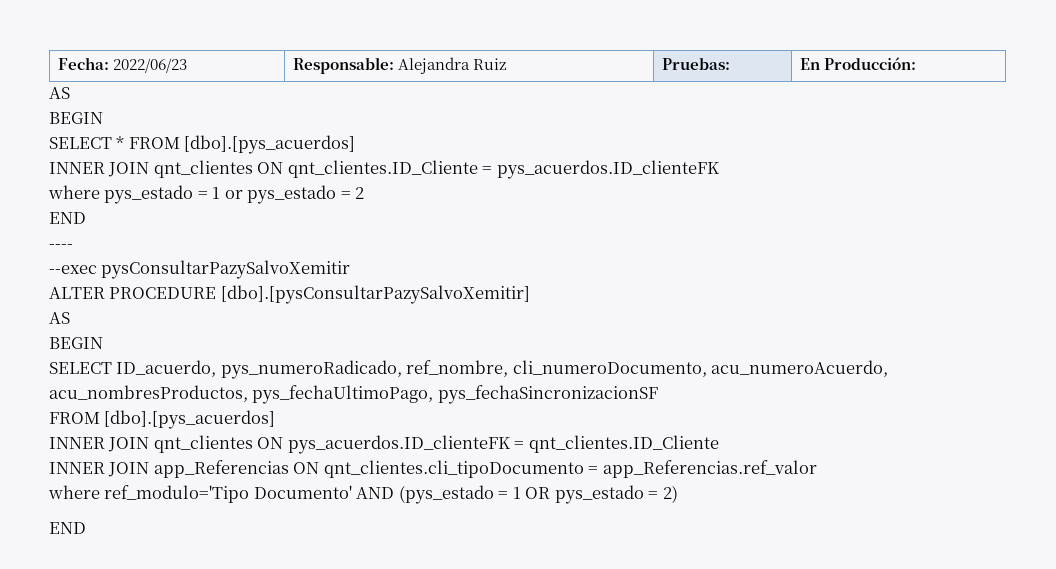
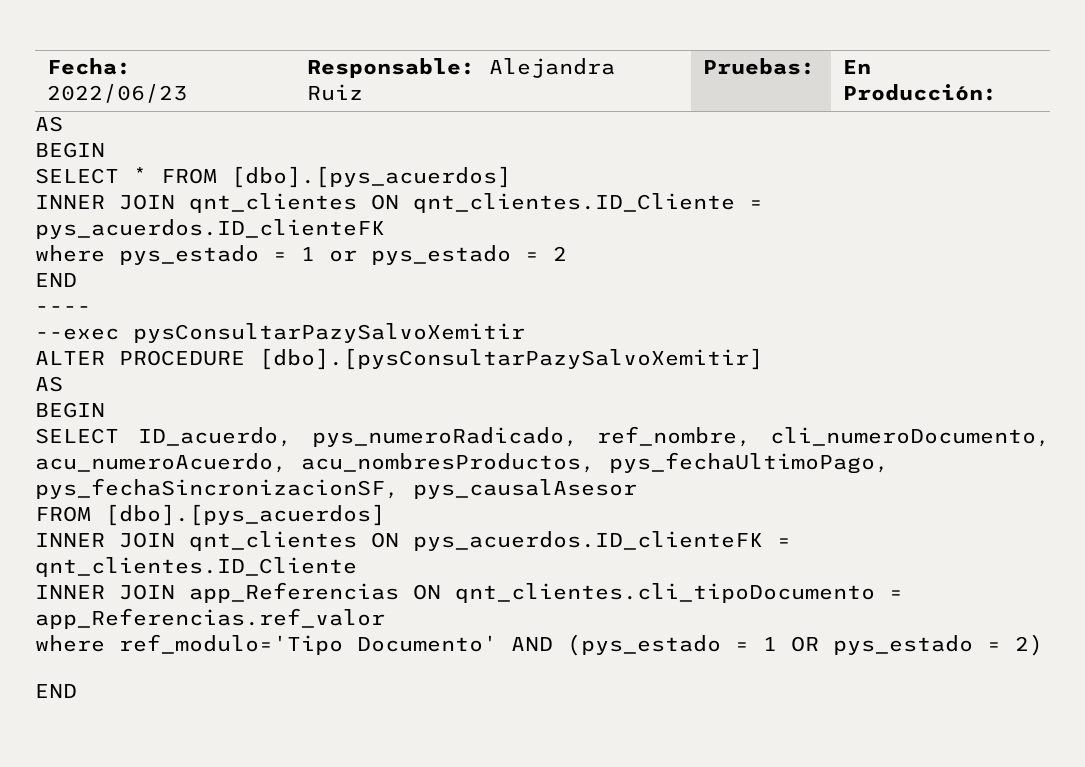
[437,385,658,404] pys_fechaSincronizacionSF -> [35,478,637,499] pys_fechaSincronizacionSF, pys_causalAsesor

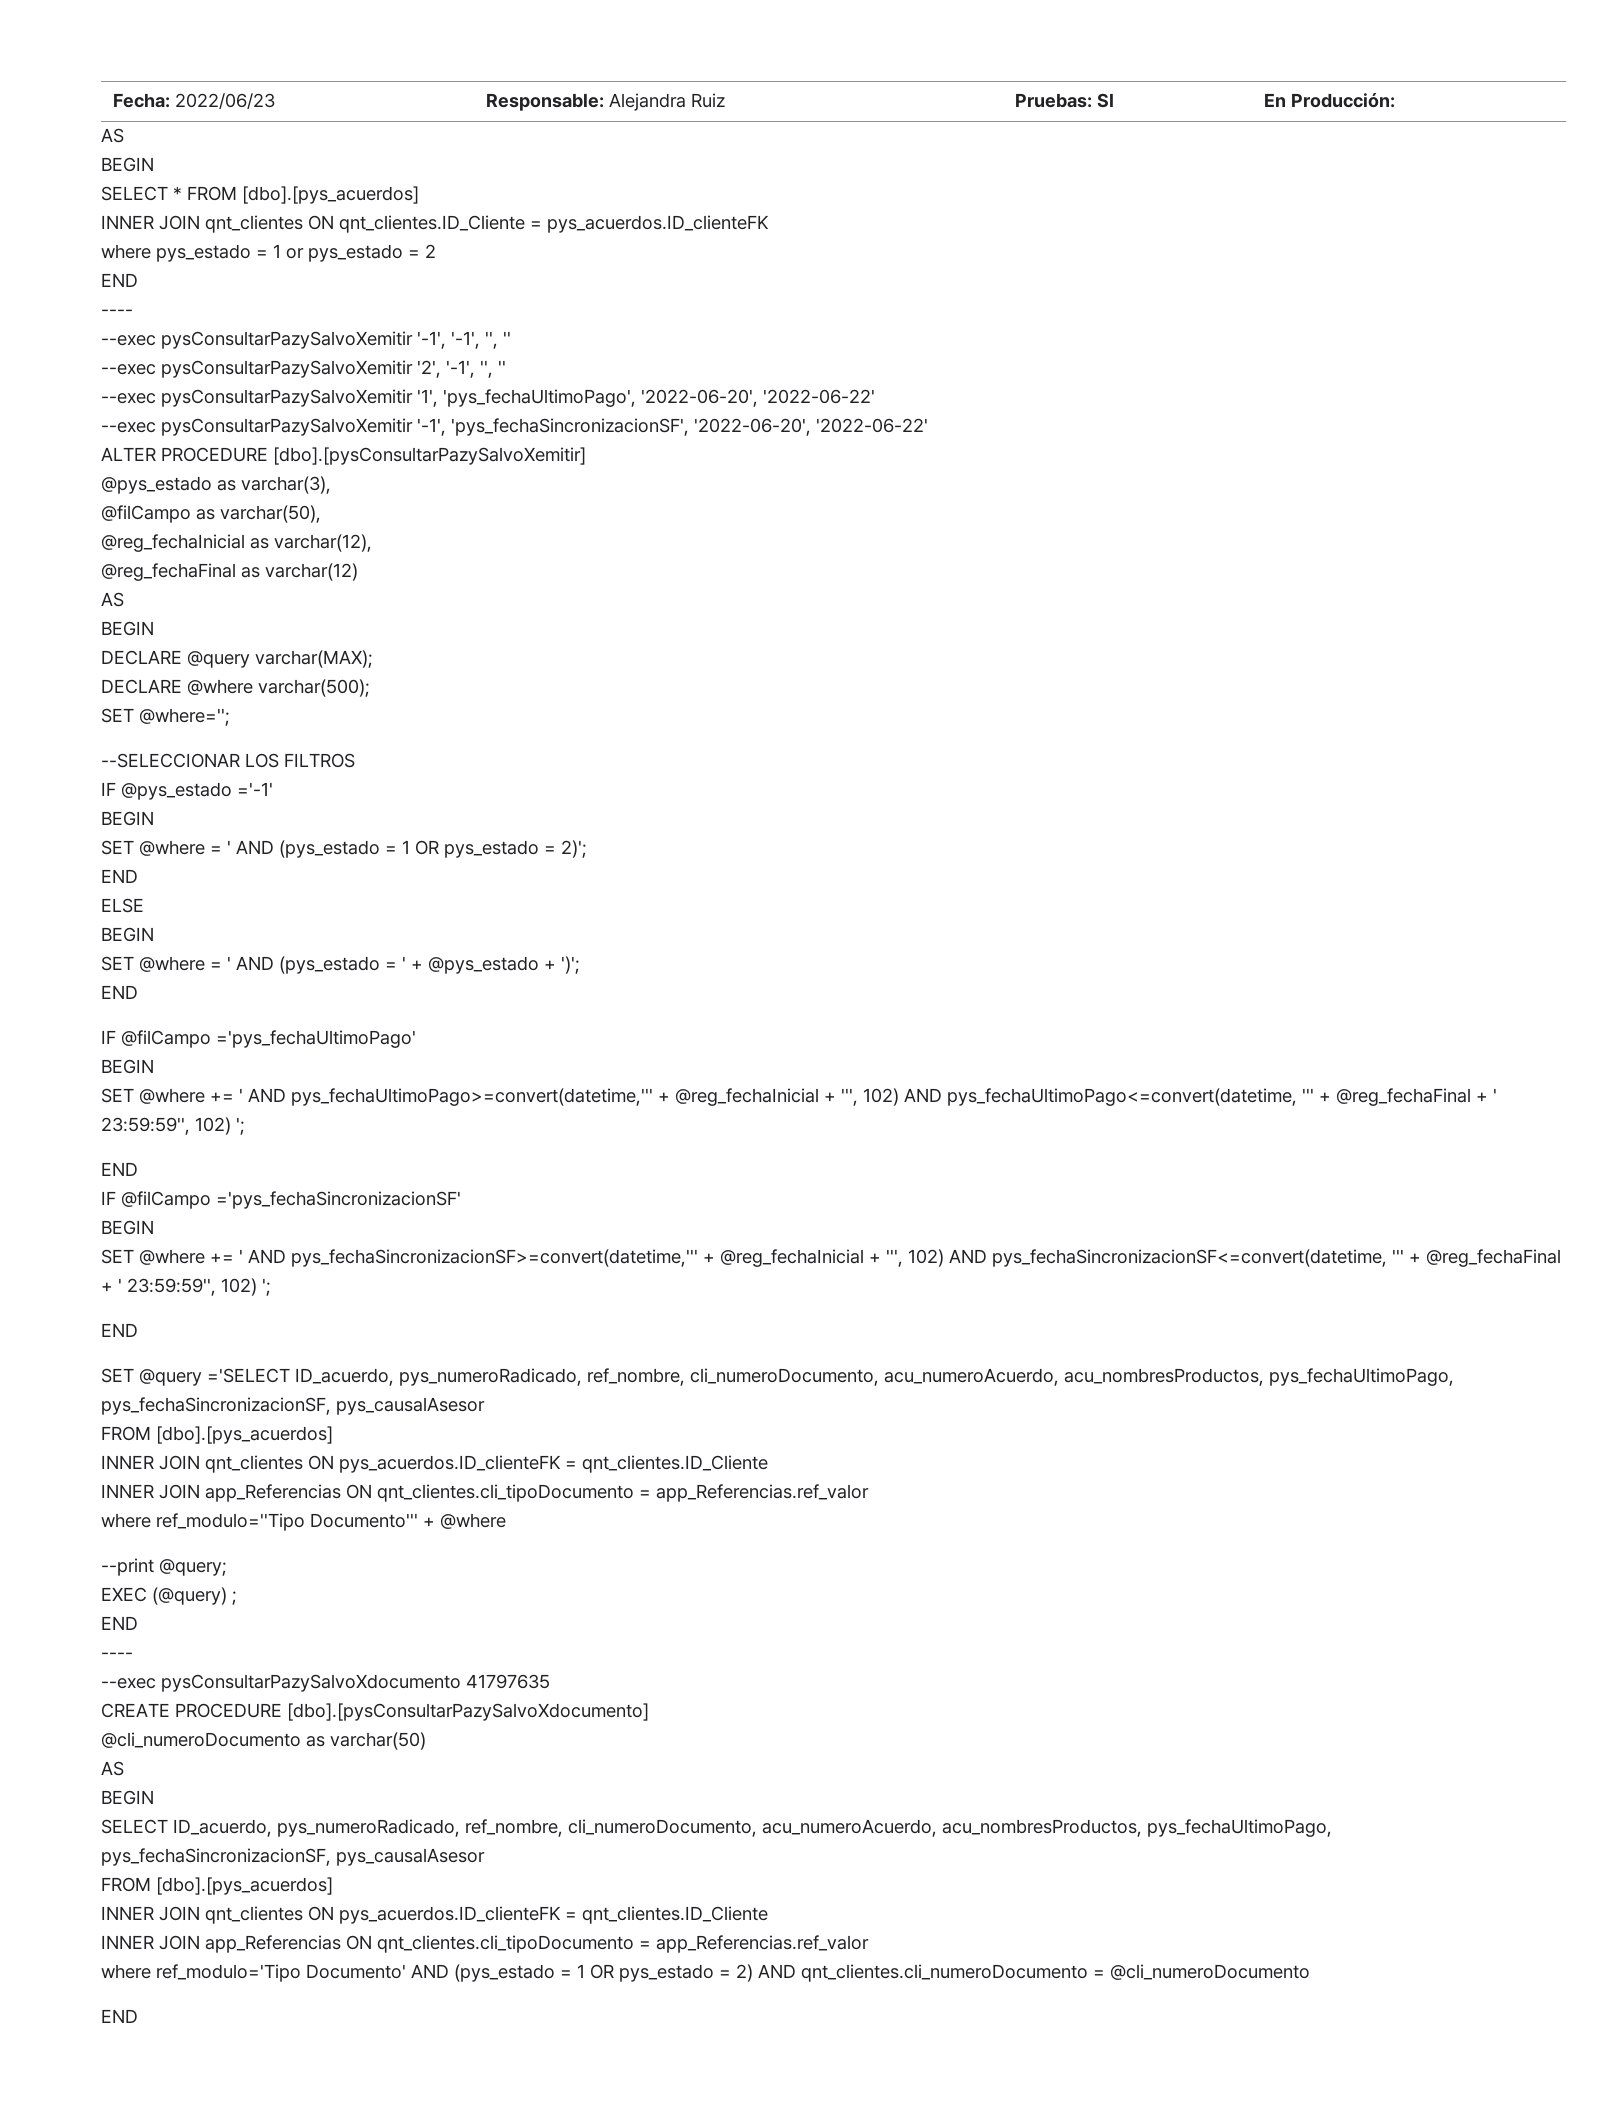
(816, 66) none -> [1096,93,1114,108] SI
[35,348,763,370] // ALTER PROCEDURE [dbo].[pysConsultarPazySalvoXemitir] -> [417,331,511,349] [101,360,506,378] [101,389,875,407] [101,418,928,436] [101,447,586,465] [101,476,331,494] [101,505,321,523] [101,534,372,552] [101,563,358,581] [101,592,124,607] [101,621,154,636] [101,650,373,668] [101,679,370,697] [101,708,230,726] [101,753,355,768] [101,782,273,800] [101,811,154,826] [101,840,587,858] [101,869,138,883] [101,898,144,913] [101,927,154,942] [101,956,580,974] [101,985,138,999] [101,1030,416,1048] [101,1059,154,1074] [101,1088,1497,1106] [101,1117,245,1135] [101,1162,138,1176] [101,1191,461,1209] [101,1220,154,1235] [101,1249,1561,1267] [101,1278,271,1296] [101,1323,138,1337] [101,1368,1454,1386] [101,1397,485,1415] [101,1426,333,1444] [101,1455,768,1473] [101,1484,869,1502] [101,1513,506,1531] [101,1558,227,1576] [101,1587,237,1605] [101,1616,138,1630] [101,1652,133,1659] [101,1674,550,1692] [101,1703,649,1721] [101,1732,426,1750] '-1', '-1', '', '' // --exec pysConsultarPazySalvoXemitir '2', '-1', '', '' // --exec pysConsultarPazySalvoXemitir '1', 'pys_fechaUltimoPago', '2022-06-20', '2022-06-22' // --exec pysConsultarPazySalvoXemitir '-1', 'pys_fechaSincronizacionSF', '2022-06-20', '2022-06-22' // ALTER PROCEDURE [dbo].[pysConsultarPazySalvoXemitir] // @pys_estado as varchar(3), // @filCampo as varchar(50), // @reg_fechaInicial as varchar(12), // @reg_fechaFinal as varchar(12) // AS // BEGIN // DECLARE @query varchar(MAX); // DECLARE @where varchar(500); // SET @where=''; // --SELECCIONAR LOS FILTROS // IF @pys_estado ='-1' // BEGIN // SET @where = ' AND (pys_estado = 1 OR pys_estado = 2)'; // END // ELSE // BEGIN // SET @where = ' AND (pys_estado = ' + @pys_estado + ')'; // END // IF @filCampo ='pys_fechaUltimoPago' // BEGIN // SET @where += ' AND pys_fechaUltimoPago>=convert(datetime,''' + @reg_fechaInicial + ''', 102) AND pys_fechaUltimoPago<=convert(datetime, ''' + @reg_fechaFinal + ' 23:59:59'', 102) '; // END // IF @filCampo ='pys_fechaSincronizacionSF' // BEGIN // SET @where += ' AND pys_fechaSincronizacionSF>=convert(datetime,''' + @reg_fechaInicial + ''', 102) AND pys_fechaSincronizacionSF<=convert(datetime, ''' + @reg_fechaFinal + ' 23:59:59'', 102) '; // END // SET @query ='SELECT ID_acuerdo, pys_numeroRadicado, ref_nombre, cli_numeroDocumento, acu_numeroAcuerdo, acu_nombresProductos, pys_fechaUltimoPago, pys_fechaSincronizacionSF, pys_causalAsesor // FROM [dbo].[pys_acuerdos] // INNER JOIN qnt_clientes ON pys_acuerdos.ID_clienteFK = qnt_clientes.ID_Cliente // INNER JOIN app_Referencias ON qnt_clientes.cli_tipoDocumento = app_Referencias.ref_valor // where ref_modulo=''Tipo Documento''' + @where // --print @query; // EXEC (@query) ; // END // ---- // --exec pysConsultarPazySalvoXdocumento 41797635 // CREATE PROCEDURE [dbo].[pysConsultarPazySalvoXdocumento] // @cli_numeroDocumento as varchar(50)
(1043, 645) none -> [758,1964,1310,1982] AND qnt_clientes.cli_numeroDocumento = @cli_numeroDocumento

